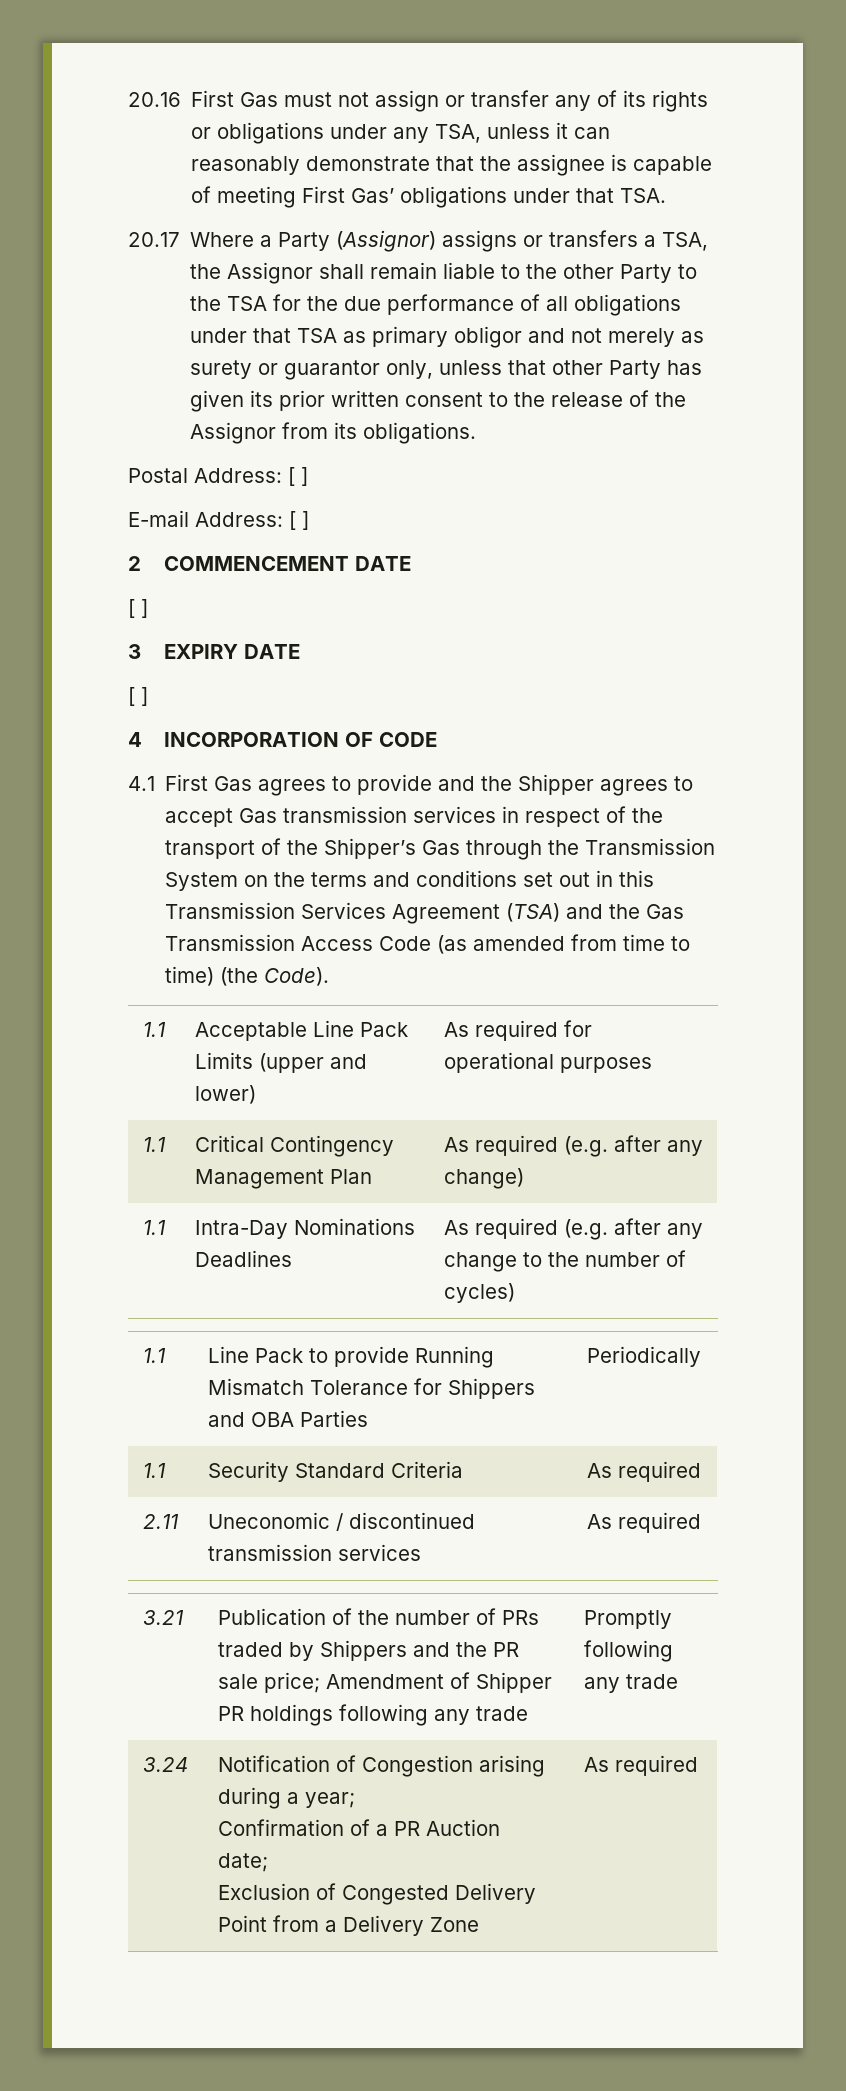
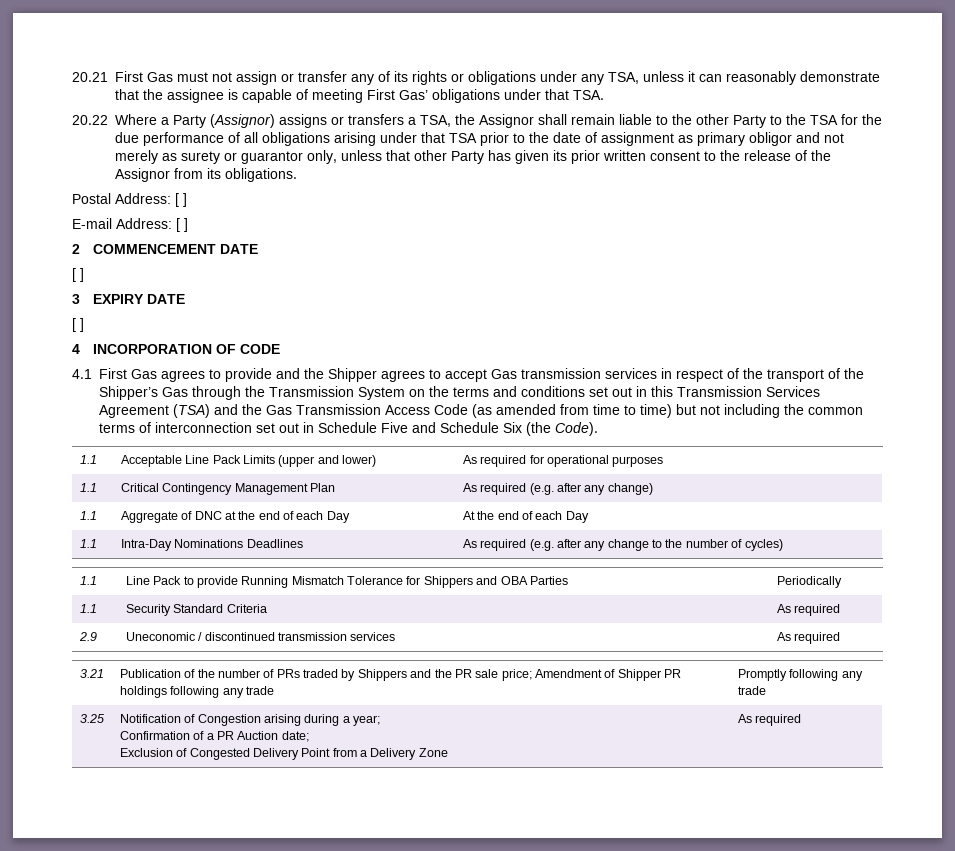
[128,92,181,107] 20.16 -> [72,72,108,82] 20.21
[128,232,180,247] 20.17 -> [72,115,108,125] 20.22
(682, 305) none -> [334,132,376,146] arising
(338, 335) none -> [480,132,674,146] prior to the date of assignment
(215, 976) none -> [676,404,863,418] [99,422,522,433] but not including the common terms of interconnection set out in Schedule Five and Schedule Six
(524, 1178) none -> [79,511,97,520] [120,511,350,523] [462,511,589,523] // 1.1 | Aggregate of DNC at the end of each Day | At the end of each Day
[142,1514,179,1529] 2.11 -> [78,632,97,641] 2.9
[142,1757,188,1772] 3.24 -> [79,714,104,723] 3.25

